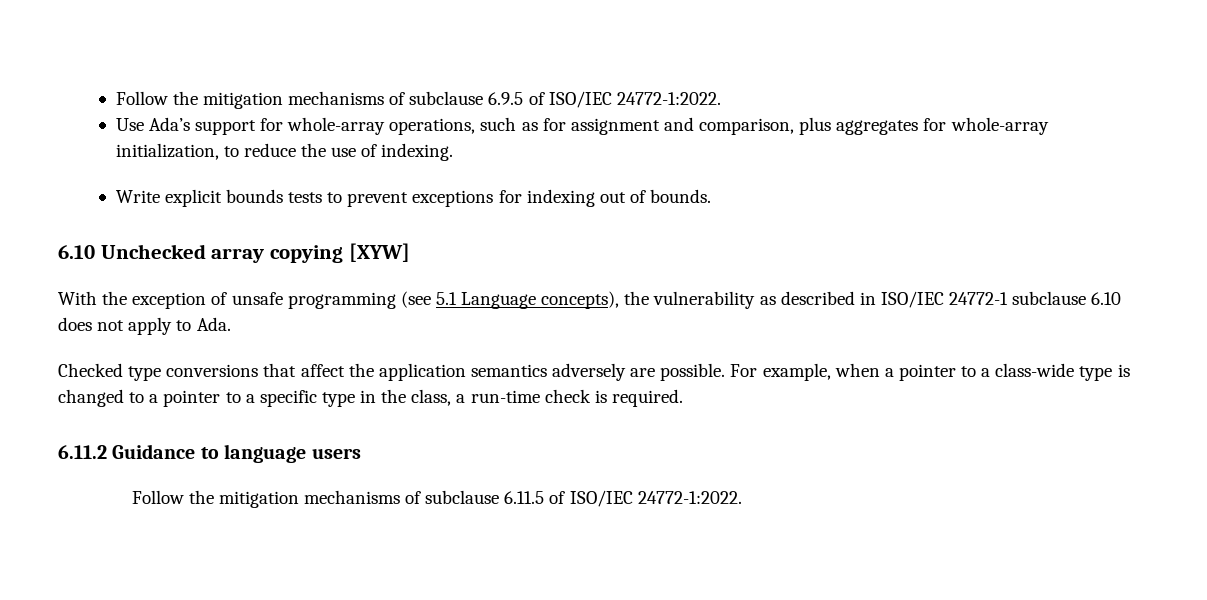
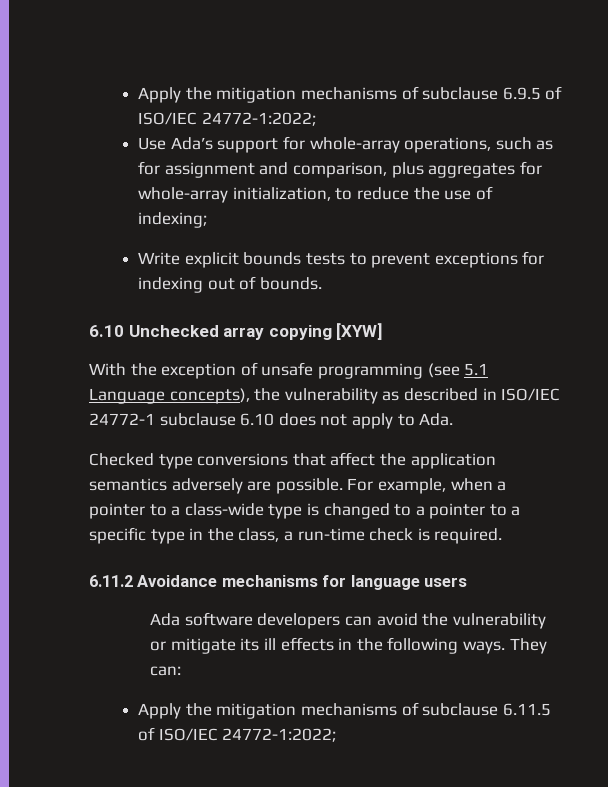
[115,91,168,105] Follow -> [138,87,182,103] Apply
[616,92,721,105] 24772-1:2022. -> [201,112,316,126] 24772-1:2022;
[381,143,454,161] indexing. -> [138,212,208,228] indexing;
[112,444,219,459] Guidance to -> [137,575,347,587] Avoidance mechanisms for
[131,490,184,504] Follow -> [150,612,546,629] [150,637,547,654] [150,666,182,676] [138,703,182,719] Ada software developers can avoid the vulnerability or mitigate its ill effects in the following ways. They can: // Apply
[637,491,742,504] 24772-1:2022. -> [222,728,337,742] 24772-1:2022;

